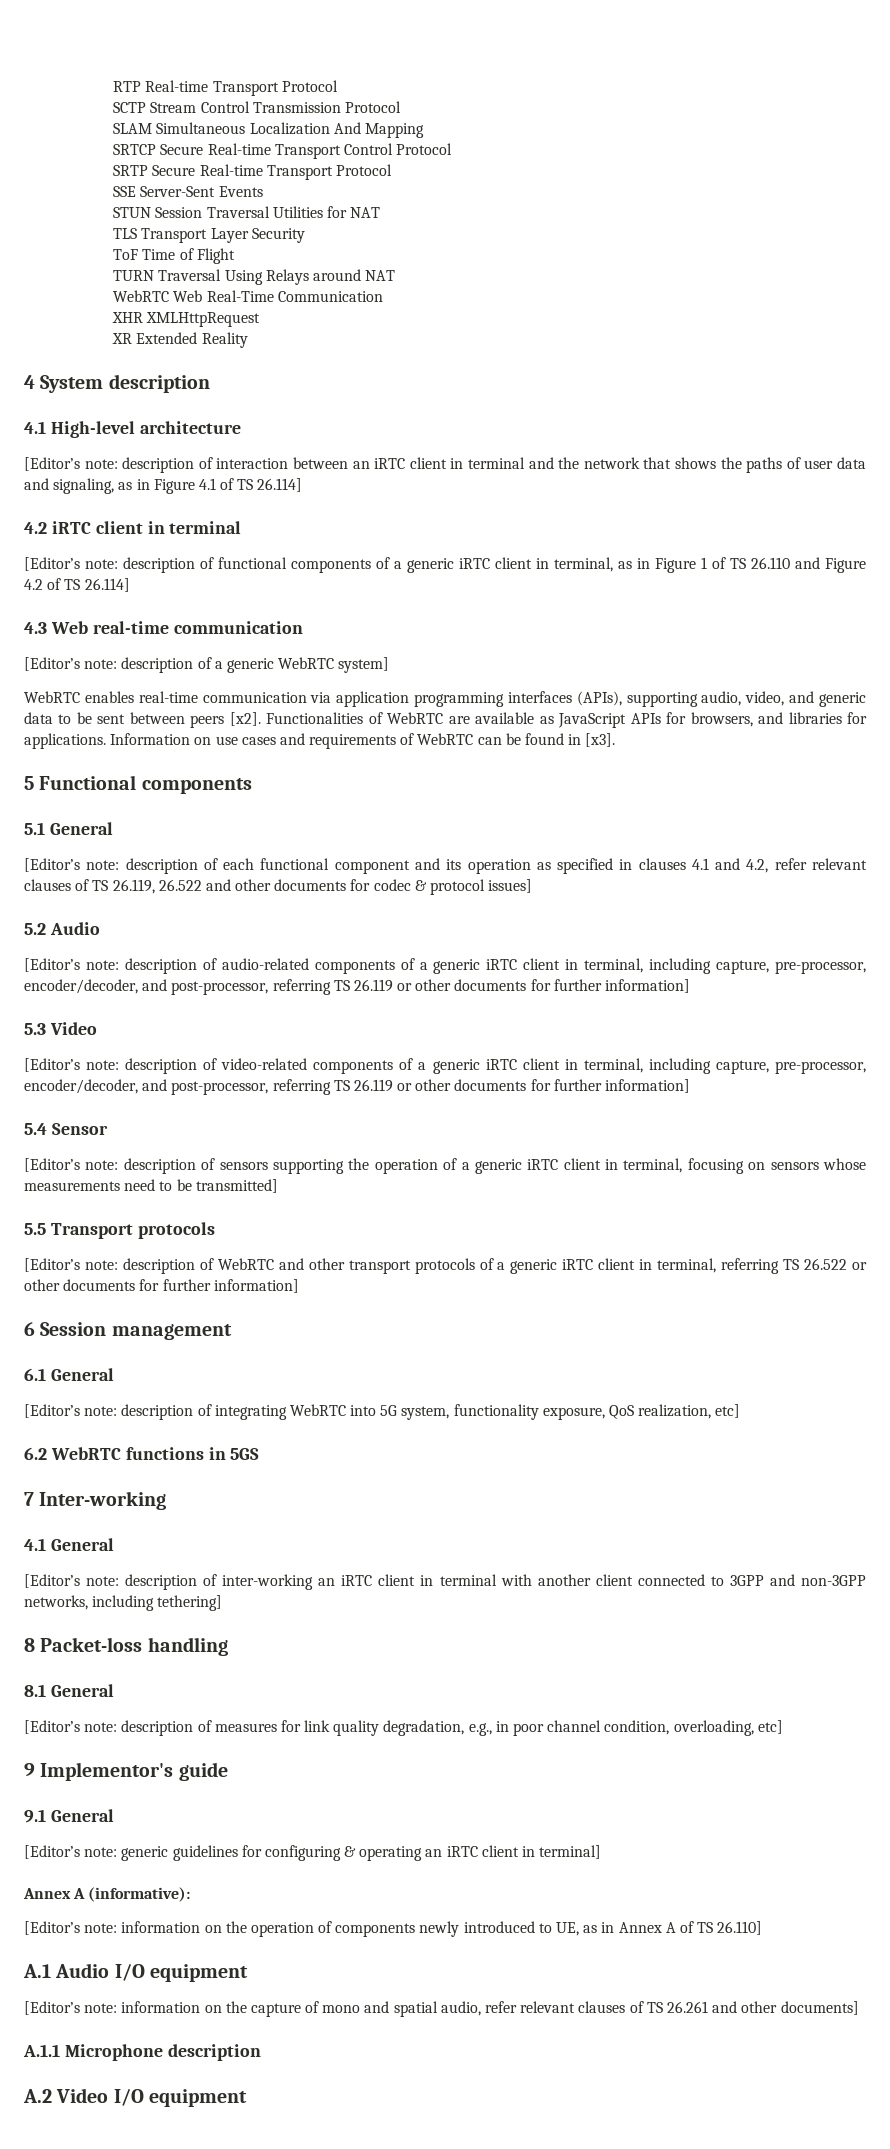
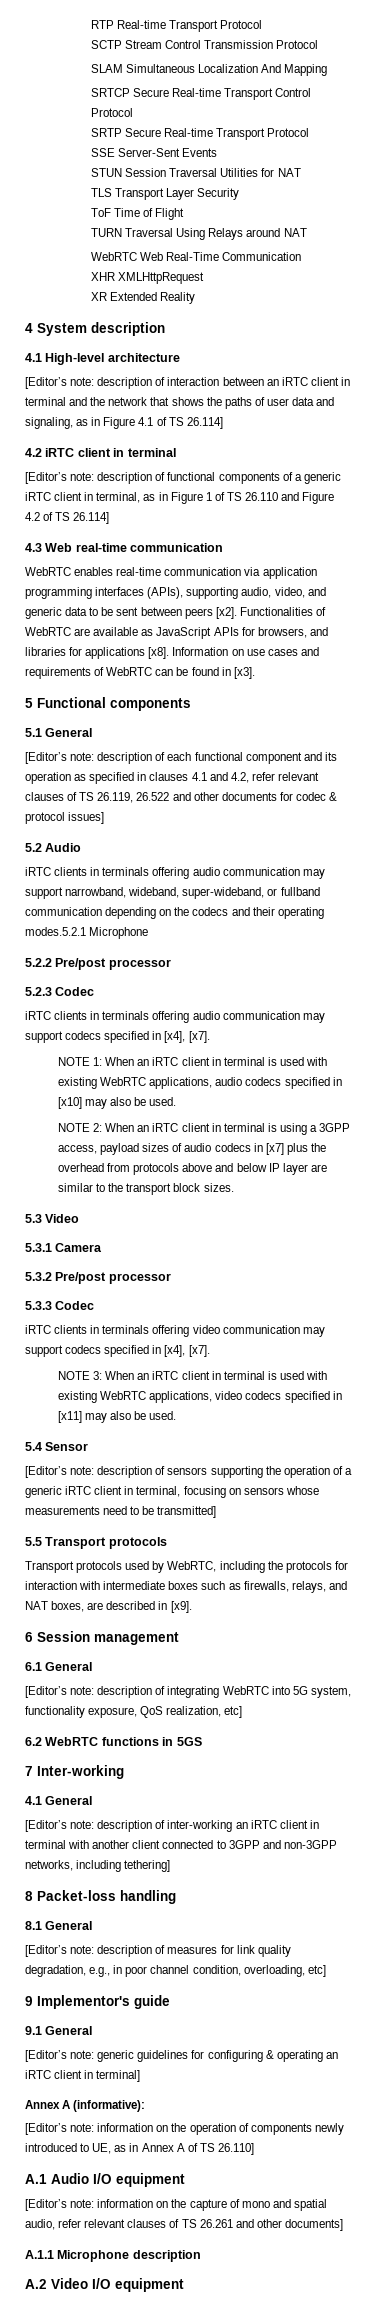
[24,657,390,673] // [Editor’s note: description of a generic WebRTC system] -> (224, 547) none
[24,733,106,749] applications. -> [85,647,170,659] applications [x8].
[24,958,866,974] [24,979,691,995] [24,1022,97,1035] [24,1058,867,1074] [24,1079,691,1095] [Editor’s note: description of audio-related components of a generic iRTC client in terminal, including capture, pre-processor, encoder/decoder, and post-processor, referring TS 26.119 or other documents for further information] // 5.3 Video // [Editor’s note: description of video-related components of a generic iRTC client in terminal, including capture, pre-processor, encoder/decoder, and post-processor, referring TS 26.119 or other documents for further information] -> [25,867,325,879] [25,887,320,899] [25,907,324,919] [25,927,149,939] [25,958,171,970] [25,987,95,996] [25,1011,325,1023] [25,1031,210,1043] [57,1057,328,1066] [57,1077,342,1089] [57,1097,177,1109] [57,1123,351,1135] [57,1143,326,1155] [57,1163,327,1175] [57,1183,234,1195] [25,1214,80,1223] [25,1243,103,1252] [25,1272,171,1284] [25,1301,95,1310] [25,1325,325,1337] [25,1345,210,1357] [57,1371,328,1380] [57,1391,342,1403] [57,1411,177,1423] iRTC clients in terminals offering audio communication may support narrowband, wideband, super-wideband, or fullband communication depending on the codecs and their operating modes.5.2.1 Microphone // 5.2.2 Pre/post processor // 5.2.3 Codec // iRTC clients in terminals offering audio communication may support codecs specified in [x4], [x7]. // NOTE 1: When an iRTC client in terminal is used with existing WebRTC applications, audio codecs specified in [x10] may also be used. // NOTE 2: When an iRTC client in terminal is using a 3GPP access, payload sizes of audio codecs in [x7] plus the overhead from protocols above and below IP layer are similar to the transport block sizes. // 5.3 Video // 5.3.1 Camera // 5.3.2 Pre/post processor // 5.3.3 Codec // iRTC clients in terminals offering video communication may support codecs specified in [x4], [x7]. // NOTE 3: When an iRTC client in terminal is used with existing WebRTC applications, video codecs specified in [x11] may also be used.
[24,1258,867,1274] [24,1279,299,1293] [Editor’s note: description of WebRTC and other transport protocols of a generic iRTC client in terminal, referring TS 26.522 or other documents for further information] -> [25,1561,348,1573] [25,1581,347,1593] [25,1601,192,1613] Transport protocols used by WebRTC, including the protocols for interaction with intermediate boxes such as firewalls, relays, and NAT boxes, are described in [x9].

